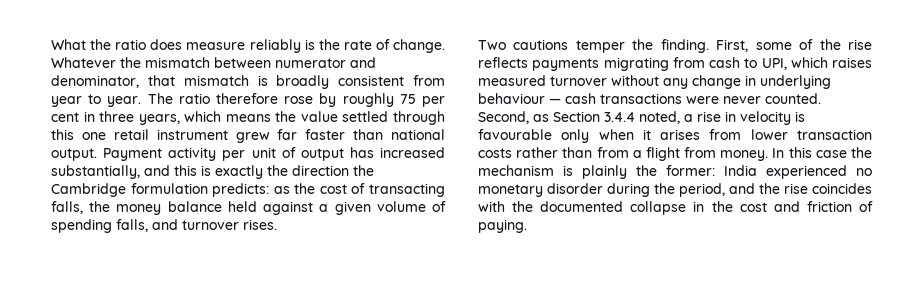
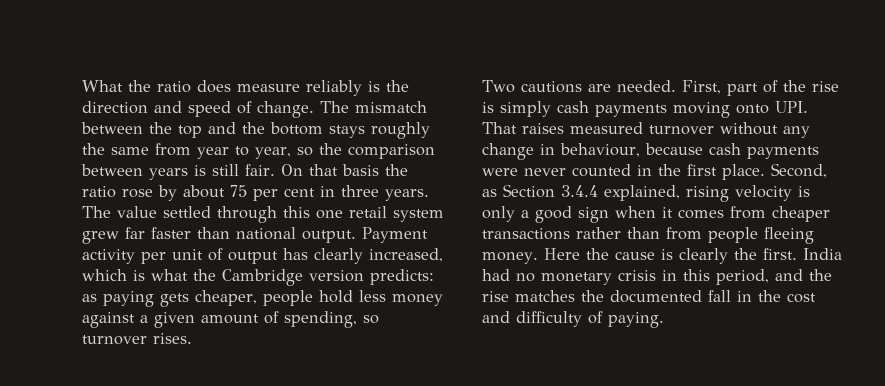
[343,39,446,53] [51,57,376,68] [51,75,445,89] [51,93,278,107] rate of change. Whatever the mismatch between numerator and denominator, that mismatch is broadly consistent from year to year. The ratio therefore -> [82,101,427,118] [81,122,430,139] [82,143,435,159] [81,164,408,180] [82,186,116,198] direction and speed of change. The mismatch between the top and the bottom stays roughly the same from year to year, so the comparison between years is still fair. On that basis the ratio
[342,93,394,107] roughly -> [183,185,225,198] about
[138,111,297,125] years, which means the -> [385,189,429,201] [82,206,111,218] years. The
[156,129,228,140] instrument -> [393,209,444,222] system
[380,147,445,158] [51,165,349,179] increased substantially, and this is exactly the direction -> [314,248,443,264] [82,269,188,281] clearly increased, which is what
[130,183,208,194] formulation -> [309,270,364,282] version
[294,183,445,197] [51,201,447,215] [51,219,277,233] [478,39,873,53] [478,57,828,71] the cost of transacting falls, the money balance held against a given volume of spending falls, and turnover rises. // Two cautions temper the finding. First, some of the rise reflects payments migrating from cash to UPI, which -> [103,290,443,307] [82,311,379,328] [82,333,192,345] [482,80,839,96] [482,101,808,118] [482,122,517,134] paying gets cheaper, people hold less money against a given amount of spending, so turnover rises. // Two cautions are needed. First, part of the rise is simply cash payments moving onto UPI. That
[760,75,831,89] [478,93,821,104] [478,111,805,125] [478,129,872,143] [478,147,872,161] [478,165,872,179] [478,183,675,197] underlying behaviour — cash transactions were never counted. Second, as Section 3.4.4 noted, a rise in velocity is favourable only when it arises from lower transaction costs rather than from a flight from money. In this case the mechanism is plainly the former: India experienced no monetary disorder during the -> [560,143,819,159] [482,163,827,180] [482,184,810,202] [482,206,830,223] [482,227,814,244] [482,248,842,264] [482,269,710,285] behaviour, because cash payments were never counted in the first place. Second, as Section 3.4.4 explained, rising velocity is only a good sign when it comes from cheaper transactions rather than from people fleeing money. Here the cause is clearly the first. India had no monetary crisis in this
[812,183,872,194] [478,201,505,212] coincides with -> [515,290,575,302] matches
[630,201,687,215] collapse -> [708,290,731,302] fall
[806,201,852,212] friction -> [516,311,582,327] difficulty

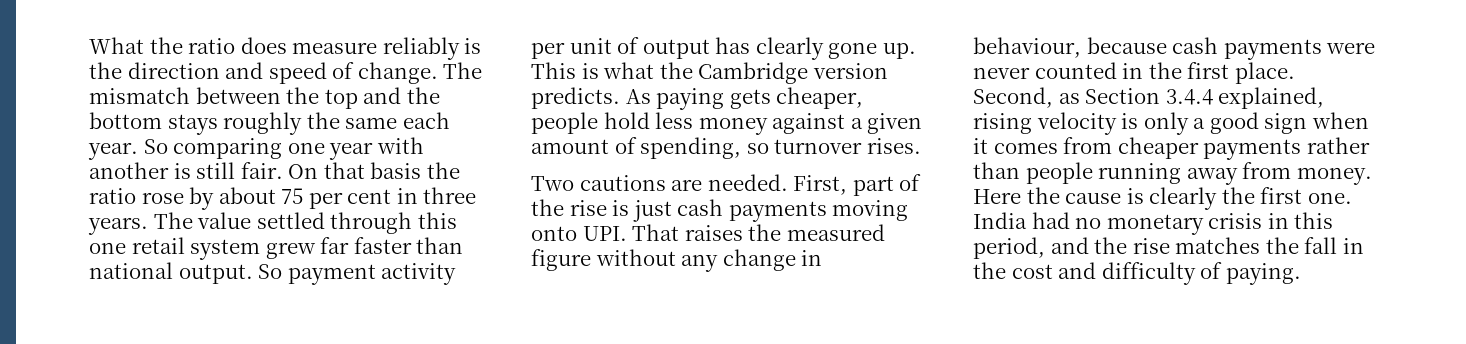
[155,143,435,159] [81,164,188,180] from year to year, so the comparison between years -> [402,112,450,129] [88,137,424,160] [89,162,169,179] each year. So comparing one year with another
[362,227,428,243] Payment -> [258,264,376,285] So payment
[369,248,443,262] [82,269,127,281] increased, which -> [828,42,916,59] [531,62,576,79] gone up. This
[370,269,434,285] [82,294,97,302] predicts: as -> [531,87,651,109] predicts. As
[500,101,551,117] simply -> [632,200,672,222] just
[570,122,714,135] measured turnover -> [748,224,885,241] [531,249,591,271] the measured figure
[482,228,570,240] transactions -> [1203,139,1302,160] payments
[666,227,814,244] from people fleeing -> [1025,162,1292,185] people running away from
[762,248,797,260] first. -> [1260,187,1352,204] first one.
[610,290,702,303] documented -> (1299, 245) none

